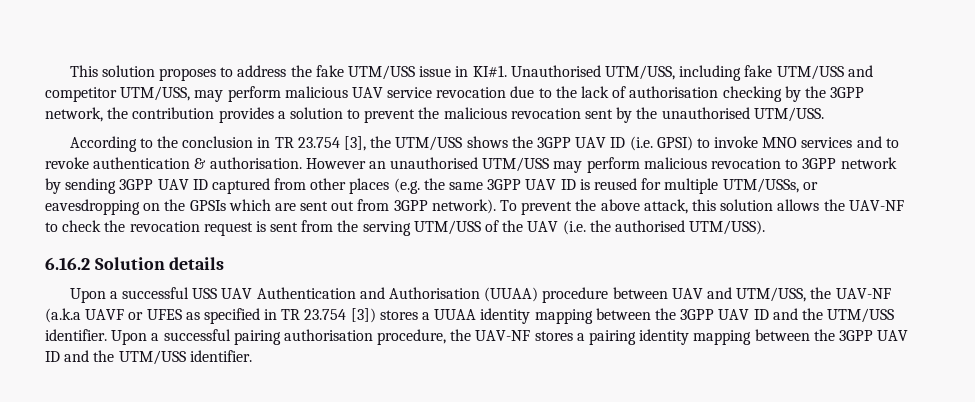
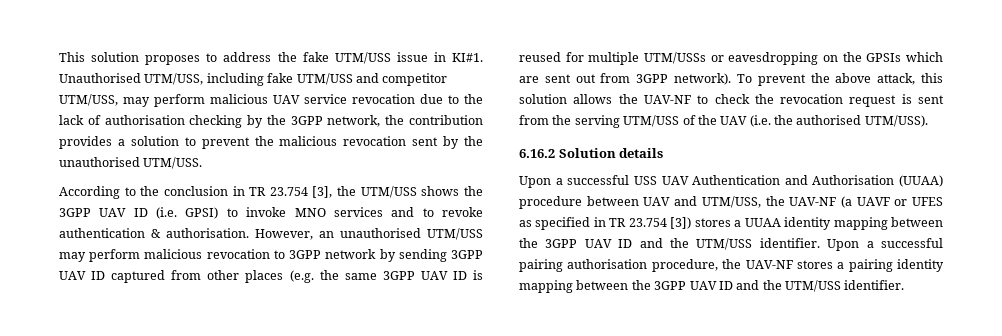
[305,158,366,169] However -> [255,229,313,240] However,
[722,178,799,193] UTM/USSs, -> [644,52,706,64] UTM/USSs
[45,308,81,323] (a.k.a -> [840,196,852,208] (a

